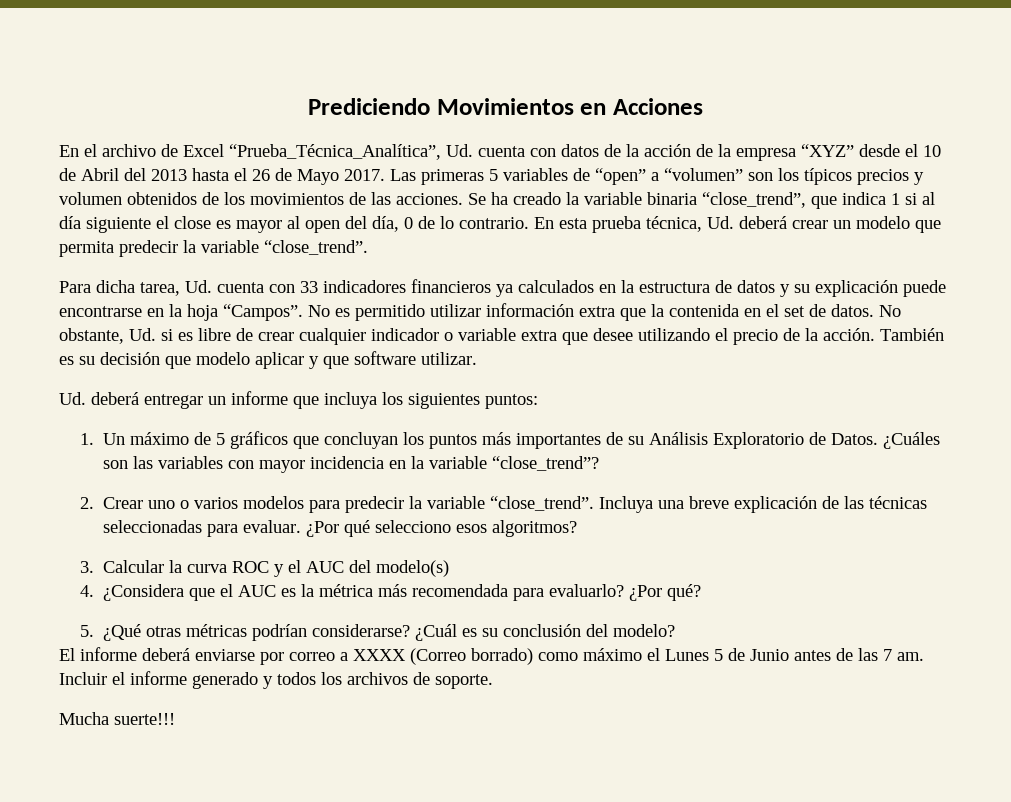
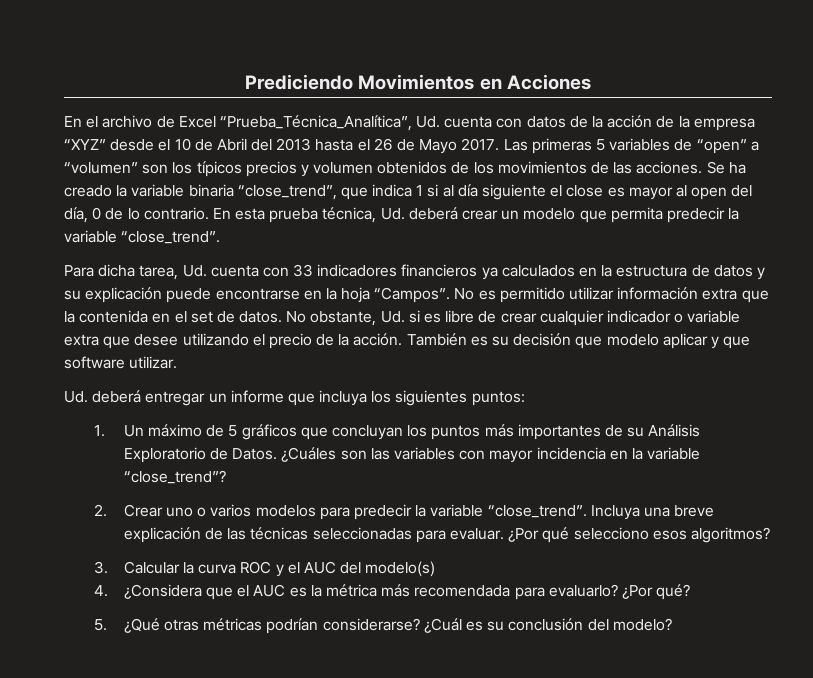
[59,647,924,665] [59,671,493,689] [59,712,175,725] // El informe deberá enviarse por correo a XXXX (Correo borrado) como máximo el Lunes 5 de Junio antes de las 7 am. Incluir el informe generado y todos los archivos de soporte. // Mucha suerte!!! -> (672, 624) none

